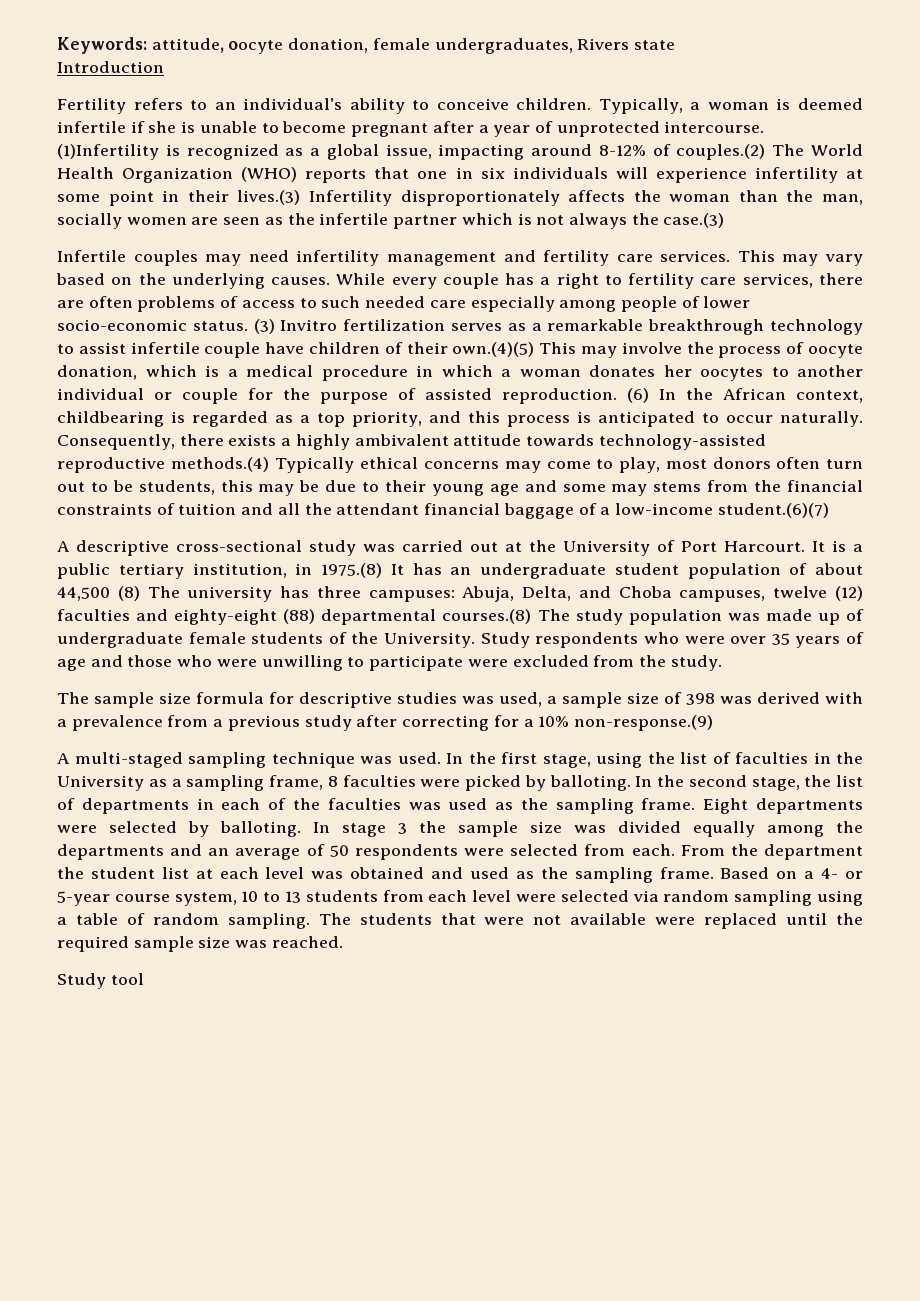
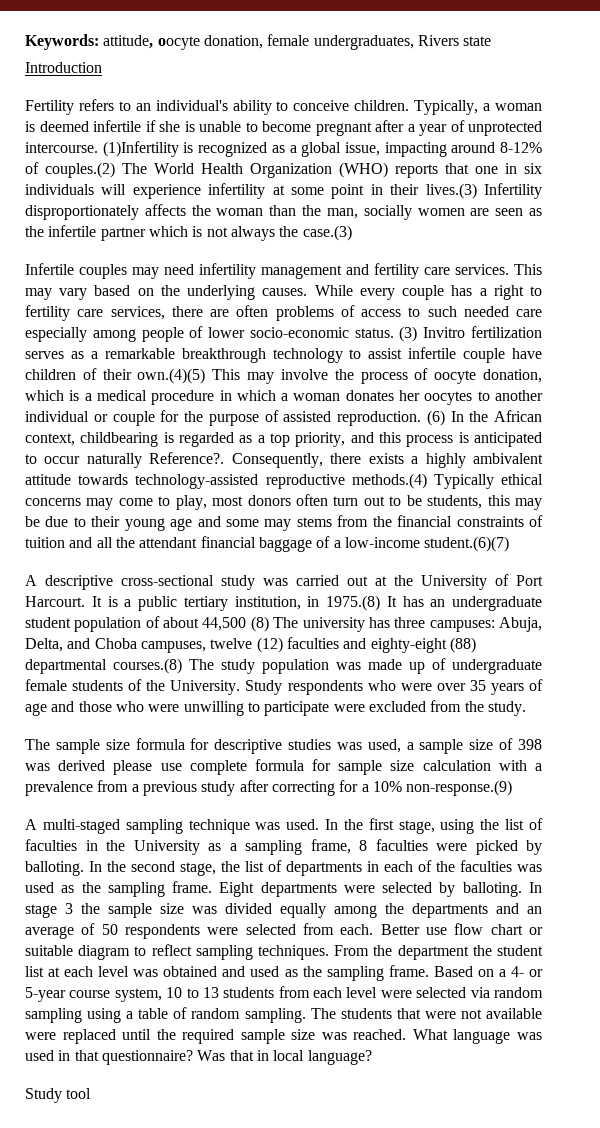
[780,411,863,427] naturally. -> [86,452,225,468] naturally Reference?.
(820, 698) none -> [113,759,491,775] please use complete formula for sample size calculation
(675, 850) none -> [380,923,543,935] [25,944,329,960] Better use flow chart or suitable diagram to reflect sampling techniques.
(343, 942) none -> [412,1029,543,1044] [25,1050,372,1065] What language was used in that questionnaire? Was that in local language?

